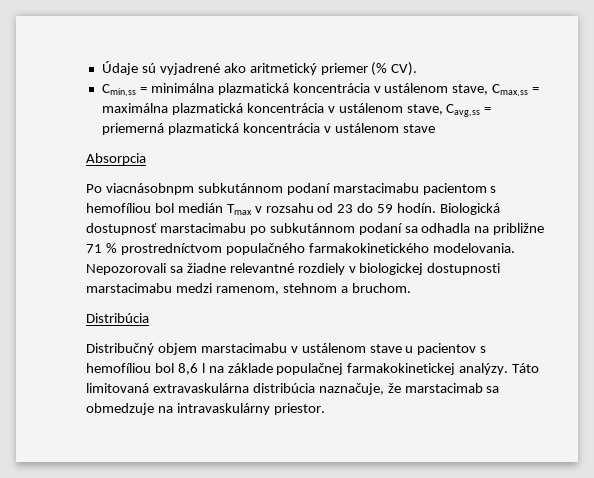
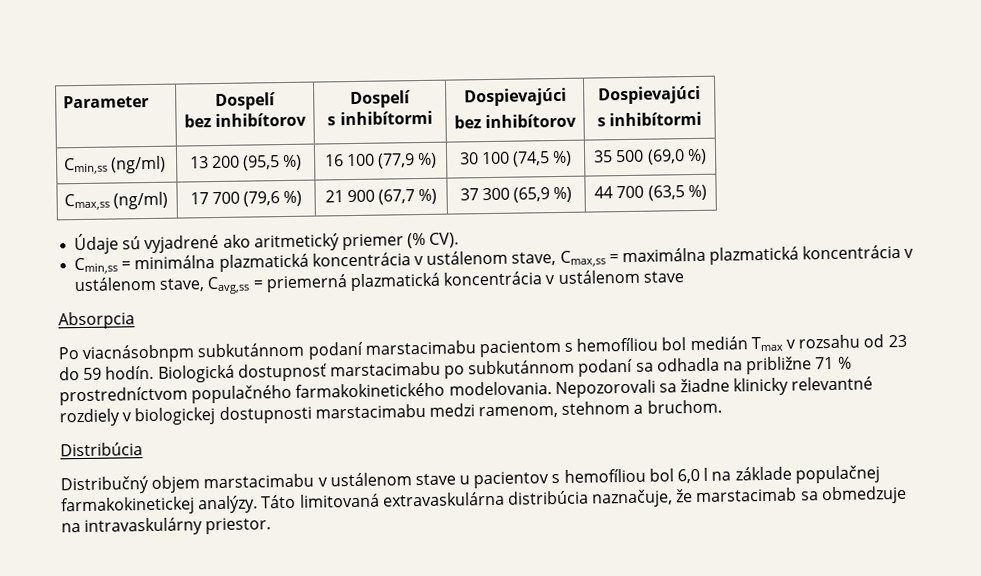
(101, 68) none -> [62,94,149,109] [215,92,276,111] [183,112,308,128] [350,90,411,109] [327,110,433,126] [463,87,567,107] [453,113,578,129] [598,85,701,105] [596,111,703,127] [63,155,166,175] [189,154,303,171] [324,152,438,169] [459,150,573,167] [593,148,707,165] [63,191,168,211] [189,190,303,207] [324,188,438,205] [459,186,573,203] [594,184,707,201] Parameter | Dospelí // bez inhibítorov | Dospelí // s inhibítormi | Dospievajúci // bez inhibítorov | Dospievajúci // s inhibítormi // Cmin,ss (ng/ml) | 13 200 (95,5 %) | 16 100 (77,9 %) | 30 100 (74,5 %) | 35 500 (69,0 %) // Cmax,ss (ng/ml) | 17 700 (79,6 %) | 21 900 (67,7 %) | 37 300 (65,9 %) | 44 700 (63,5 %) //
(226, 268) none -> [733,377,790,396] klinicky
[177,363,198,375] 8,6 -> [677,468,701,484] 6,0

